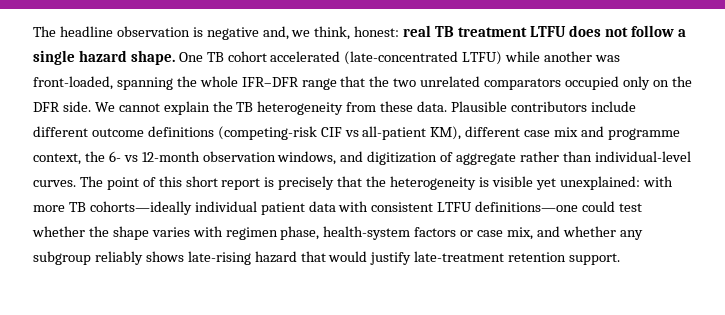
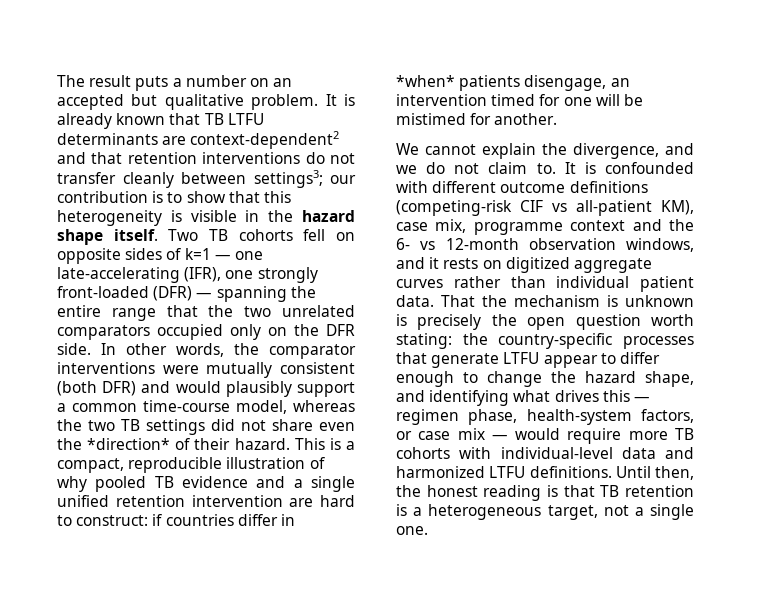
[33,25,686,40] [33,50,621,65] [33,76,299,90] The headline observation is negative and, we think, honest: real TB treatment LTFU does not follow a single hazard shape. One TB cohort accelerated (late-concentrated LTFU) while another was front-loaded, spanning the whole IFR–DFR -> [57,75,293,91] [57,94,355,110] [57,113,264,129] [57,131,340,149] [57,152,355,164] [57,170,356,188] [57,191,291,203] [57,210,355,226] [57,229,355,245] [57,248,263,264] [57,267,318,283] [57,286,316,302] [57,305,101,317] The result puts a number on an accepted but qualitative problem. It is already known that TB LTFU determinants are context-dependent2 and that retention interventions do not transfer cleanly between settings3; our contribution is to show that this heterogeneity is visible in the hazard shape itself. Two TB cohorts fell on opposite sides of k=1 — one late-accelerating (IFR), one strongly front-loaded (DFR) — spanning the entire
[94,101,636,115] We cannot explain the TB heterogeneity from these data. Plausible contributors include -> [101,343,356,359] [57,362,355,378] [57,381,355,397] [57,400,355,414] [57,419,355,435] [57,438,355,450] [57,457,325,473] [57,476,355,492] [57,495,355,507] [57,514,295,526] [396,75,630,91] [396,94,643,106] [396,113,558,125] [396,143,694,159] [396,162,694,174] [396,181,428,193] In other words, the comparator interventions were mutually consistent (both DFR) and would plausibly support a common time-course model, whereas the two TB settings did not share even the *direction* of their hazard. This is a compact, reproducible illustration of why pooled TB evidence and a single unified retention intervention are hard to construct: if countries differ in *when* patients disengage, an intervention timed for one will be mistimed for another. // We cannot explain the divergence, and we do not claim to. It is confounded with
[465,126,680,140] [33,153,81,165] different case mix and programme context, -> [396,219,662,235] case mix, programme context and
[367,151,691,165] [33,176,673,190] [33,201,643,215] [32,226,223,240] digitization of aggregate rather than individual-level curves. The point of this short report is precisely that the heterogeneity is visible yet unexplained: with more TB cohorts—ideally individual patient data with consistent LTFU definitions—one could test whether the shape varies with -> [429,257,652,273] [396,276,694,292] [396,295,694,307] [396,314,694,330] [396,333,694,349] [396,352,660,368] [396,371,694,387] [396,390,650,406] it rests on digitized aggregate curves rather than individual patient data. That the mechanism is unknown is precisely the open question worth stating: the country-specific processes that generate LTFU appear to differ enough to change the hazard shape, and identifying what drives this —
[414,227,457,237] factors -> [641,409,694,423] factors,
[507,226,643,240] [33,251,621,265] mix, and whether any subgroup reliably shows late-rising hazard that would justify late-treatment retention support. -> [457,428,694,444] [396,447,694,459] [396,466,694,480] [396,485,694,501] [396,504,694,520] [396,526,428,535] mix — would require more TB cohorts with individual-level data and harmonized LTFU definitions. Until then, the honest reading is that TB retention is a heterogeneous target, not a single one.

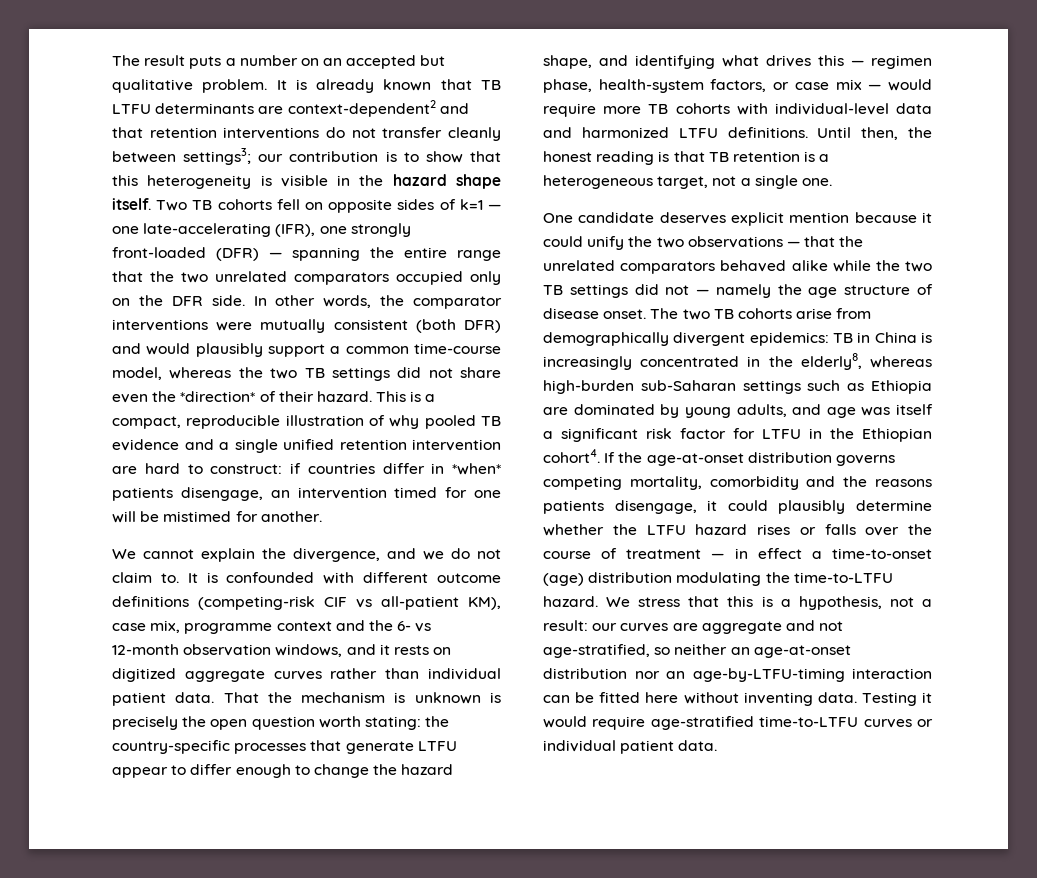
(428, 530) none -> [543,212,932,226] [543,236,864,250] [543,260,932,274] [543,284,933,298] [543,308,872,320] [543,332,932,346] [543,353,932,370] [543,380,932,394] [543,404,933,418] [543,428,932,442] [543,449,895,466] [543,476,932,490] [543,500,932,514] [543,524,932,536] [543,548,932,559] [543,572,893,586] [543,596,932,610] [543,620,844,634] [543,644,851,658] [543,668,932,682] [543,692,932,706] [543,716,933,730] [543,740,718,754] // One candidate deserves explicit mention because it could unify the two observations — that the unrelated comparators behaved alike while the two TB settings did not — namely the age structure of disease onset. The two TB cohorts arise from demographically divergent epidemics: TB in China is increasingly concentrated in the elderly8, whereas high-burden sub-Saharan settings such as Ethiopia are dominated by young adults, and age was itself a significant risk factor for LTFU in the Ethiopian cohort4. If the age-at-onset distribution governs competing mortality, comorbidity and the reasons patients disengage, it could plausibly determine whether the LTFU hazard rises or falls over the course of treatment — in effect a time-to-onset (age) distribution modulating the time-to-LTFU hazard. We stress that this is a hypothesis, not a result: our curves are aggregate and not age-stratified, so neither an age-at-onset distribution nor an age-by-LTFU-timing interaction can be fitted here without inventing data. Testing it would require age-stratified time-to-LTFU curves or individual patient data.

